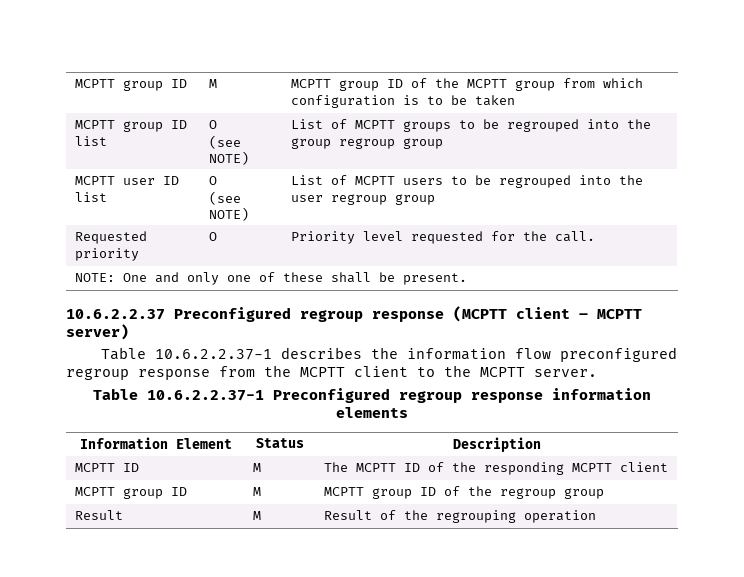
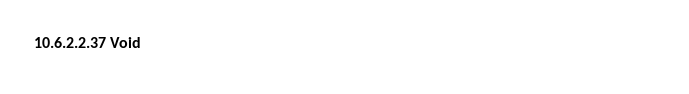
[75,79,188,91] [209,79,218,88] [291,78,644,91] [291,95,516,108] [75,120,188,132] [75,136,108,146] [209,120,218,129] [209,135,242,149] [209,151,250,165] [291,119,652,132] [291,138,444,149] [75,176,180,185] [75,192,108,202] [209,176,218,185] [209,191,242,205] [209,207,250,221] [291,175,644,188] [291,194,436,205] [75,231,148,244] [75,248,140,261] [209,232,218,241] [291,231,596,244] [75,272,468,285] [66,306,642,322] [66,324,129,340] [100,347,677,362] [66,365,597,380] [93,388,651,403] [336,407,408,418] [79,437,232,449] [256,438,304,448] [452,437,541,452] [75,463,140,472] [253,463,262,472] [324,462,669,475] [75,487,188,499] [253,487,262,496] [324,486,605,499] [75,510,124,520] [253,511,262,520] [324,510,597,523] MCPTT group ID | M | MCPTT group ID of the MCPTT group from which configuration is to be taken // MCPTT group ID list | O // (see NOTE) | List of MCPTT groups to be regrouped into the group regroup group // MCPTT user ID list | O // (see NOTE) | List of MCPTT users to be regrouped into the user regroup group // Requested priority | O | Priority level requested for the call. // NOTE: One and only one of these shall be present. // 10.6.2.2.37 Preconfigured regroup response (MCPTT client – MCPTT server) // Table 10.6.2.2.37-1 describes the information flow preconfigured regroup response from the MCPTT client to the MCPTT server. // Table 10.6.2.2.37-1 Preconfigured regroup response information elements // Information Element | Status | Description // MCPTT ID | M | The MCPTT ID of the responding MCPTT client // MCPTT group ID | M | MCPTT group ID of the regroup group // Result | M | Result of the regrouping operation -> [34,37,142,48] 10.6.2.2.37 Void

